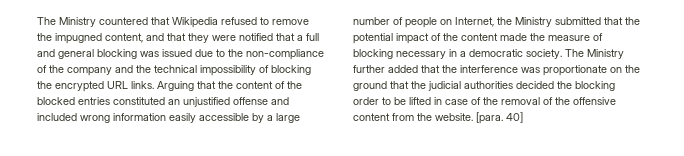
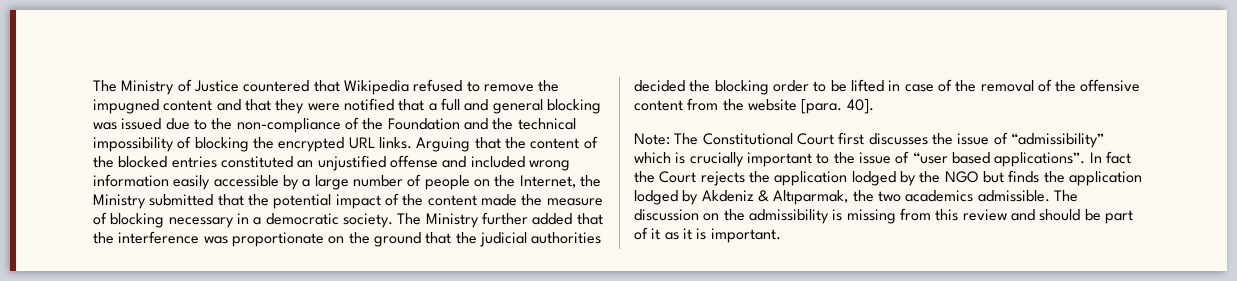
[37,17,96,27] The Ministry -> [93,79,239,95] The Ministry of Justice
[105,33,143,43] content, -> [163,100,213,111] content
[67,67,112,76] company -> [387,118,460,130] Foundation
(452, 22) none -> [494,175,516,187] the
[435,112,523,124] website. [para. 40] -> [747,99,874,114] [634,132,1104,148] [634,151,1131,167] [634,170,1142,186] [634,190,1078,205] [634,208,1133,224] [634,227,781,243] website [para. 40]. // Note: The Constitutional Court first discusses the issue of “admissibility” which is crucially important to the issue of “user based applications”. In fact the Court rejects the application lodged by the NGO but finds the application lodged by Akdeniz & Altıparmak, the two academics admissible. The discussion on the admissibility is missing from this review and should be part of it as it is important.

